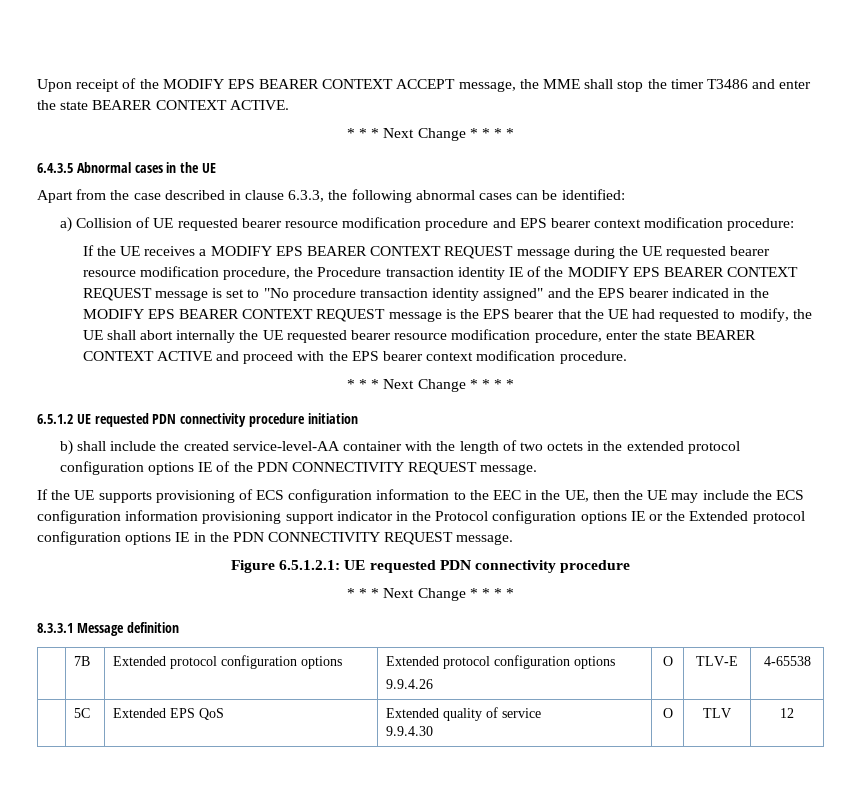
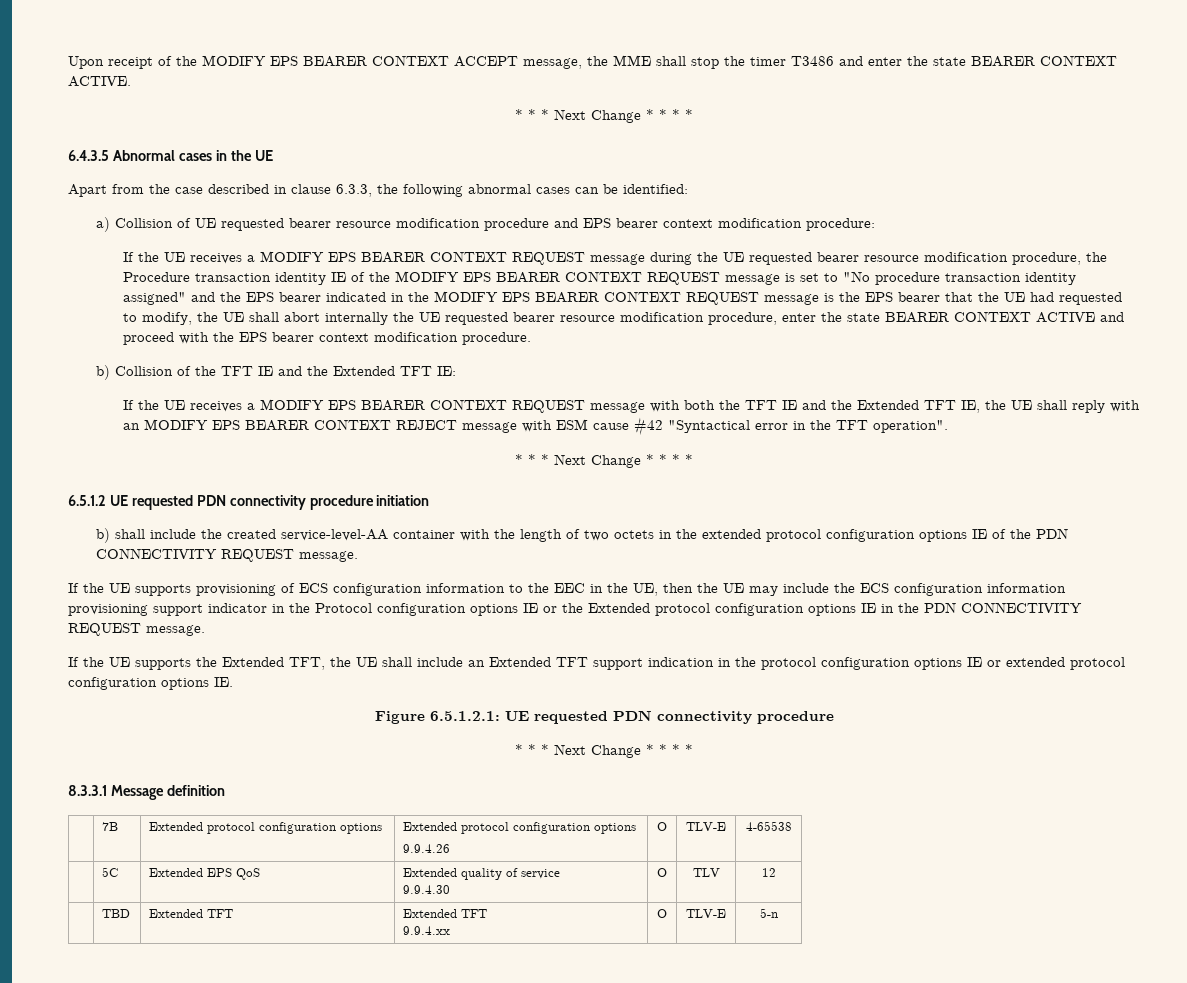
(627, 357) none -> [95,365,456,380] [123,399,1141,413] [123,417,949,436] // b) Collision of the TFT IE and the Extended TFT IE: // If the UE receives a MODIFY EPS BEARER CONTEXT REQUEST message with both the TFT IE and the Extended TFT IE, the UE shall reply with an MODIFY EPS BEARER CONTEXT REJECT message with ESM cause #42 "Syntactical error in the TFT operation".
(514, 539) none -> [68,657,1125,670] [68,677,233,690] // If the UE supports the Extended TFT, the UE shall include an Extended TFT support indication in the protocol configuration options IE or extended protocol configuration options IE.
(794, 713) none -> [102,909,131,918] [149,909,234,918] [403,909,488,918] [403,926,451,935] [657,909,667,918] [686,909,726,918] [759,908,778,918] // | TBD | Extended TFT | Extended TFT // 9.9.4.xx | O | TLV-E | 5-n

